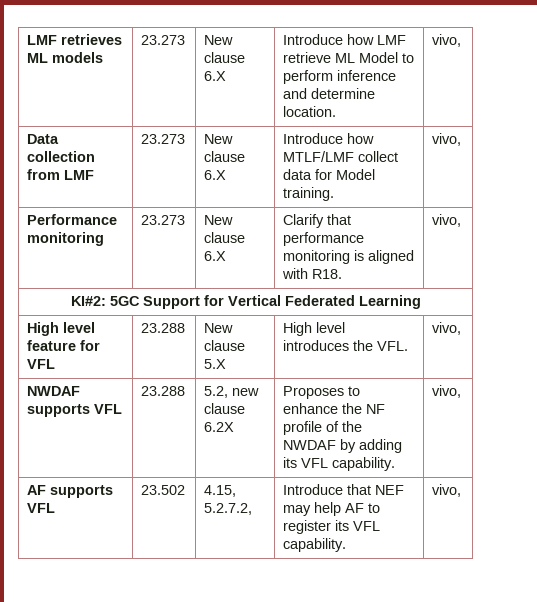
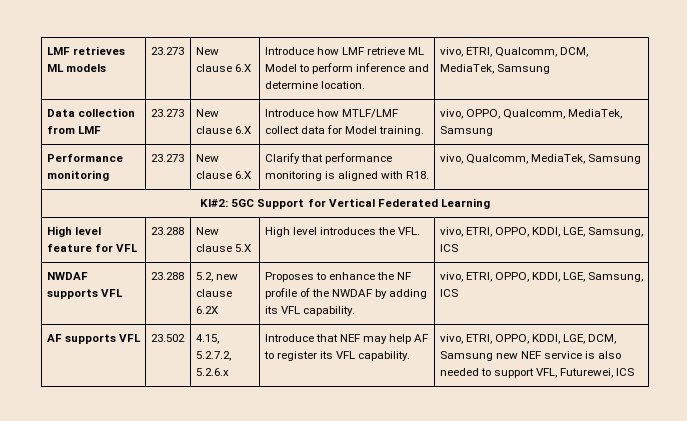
(462, 40) none -> [465,47,588,57] [439,64,550,74] ETRI, Qualcomm, DCM, MediaTek, Samsung
(462, 139) none -> [465,109,622,119] [439,126,493,136] OPPO, Qualcomm, MediaTek, Samsung
(462, 220) none -> [465,154,641,164] Qualcomm, MediaTek, Samsung
(462, 328) none -> [465,227,644,237] [439,244,458,252] ETRI, OPPO, KDDI, LGE, Samsung, ICS
(462, 391) none -> [465,272,644,282] [439,289,458,297] ETRI, OPPO, KDDI, LGE, Samsung, ICS
(253, 509) none -> [195,368,229,376] 5.2.6.x
(462, 490) none -> [465,334,617,344] [439,351,622,361] [439,368,635,378] ETRI, OPPO, KDDI, LGE, DCM, Samsung new NEF service is also needed to support VFL, Futurewei, ICS

